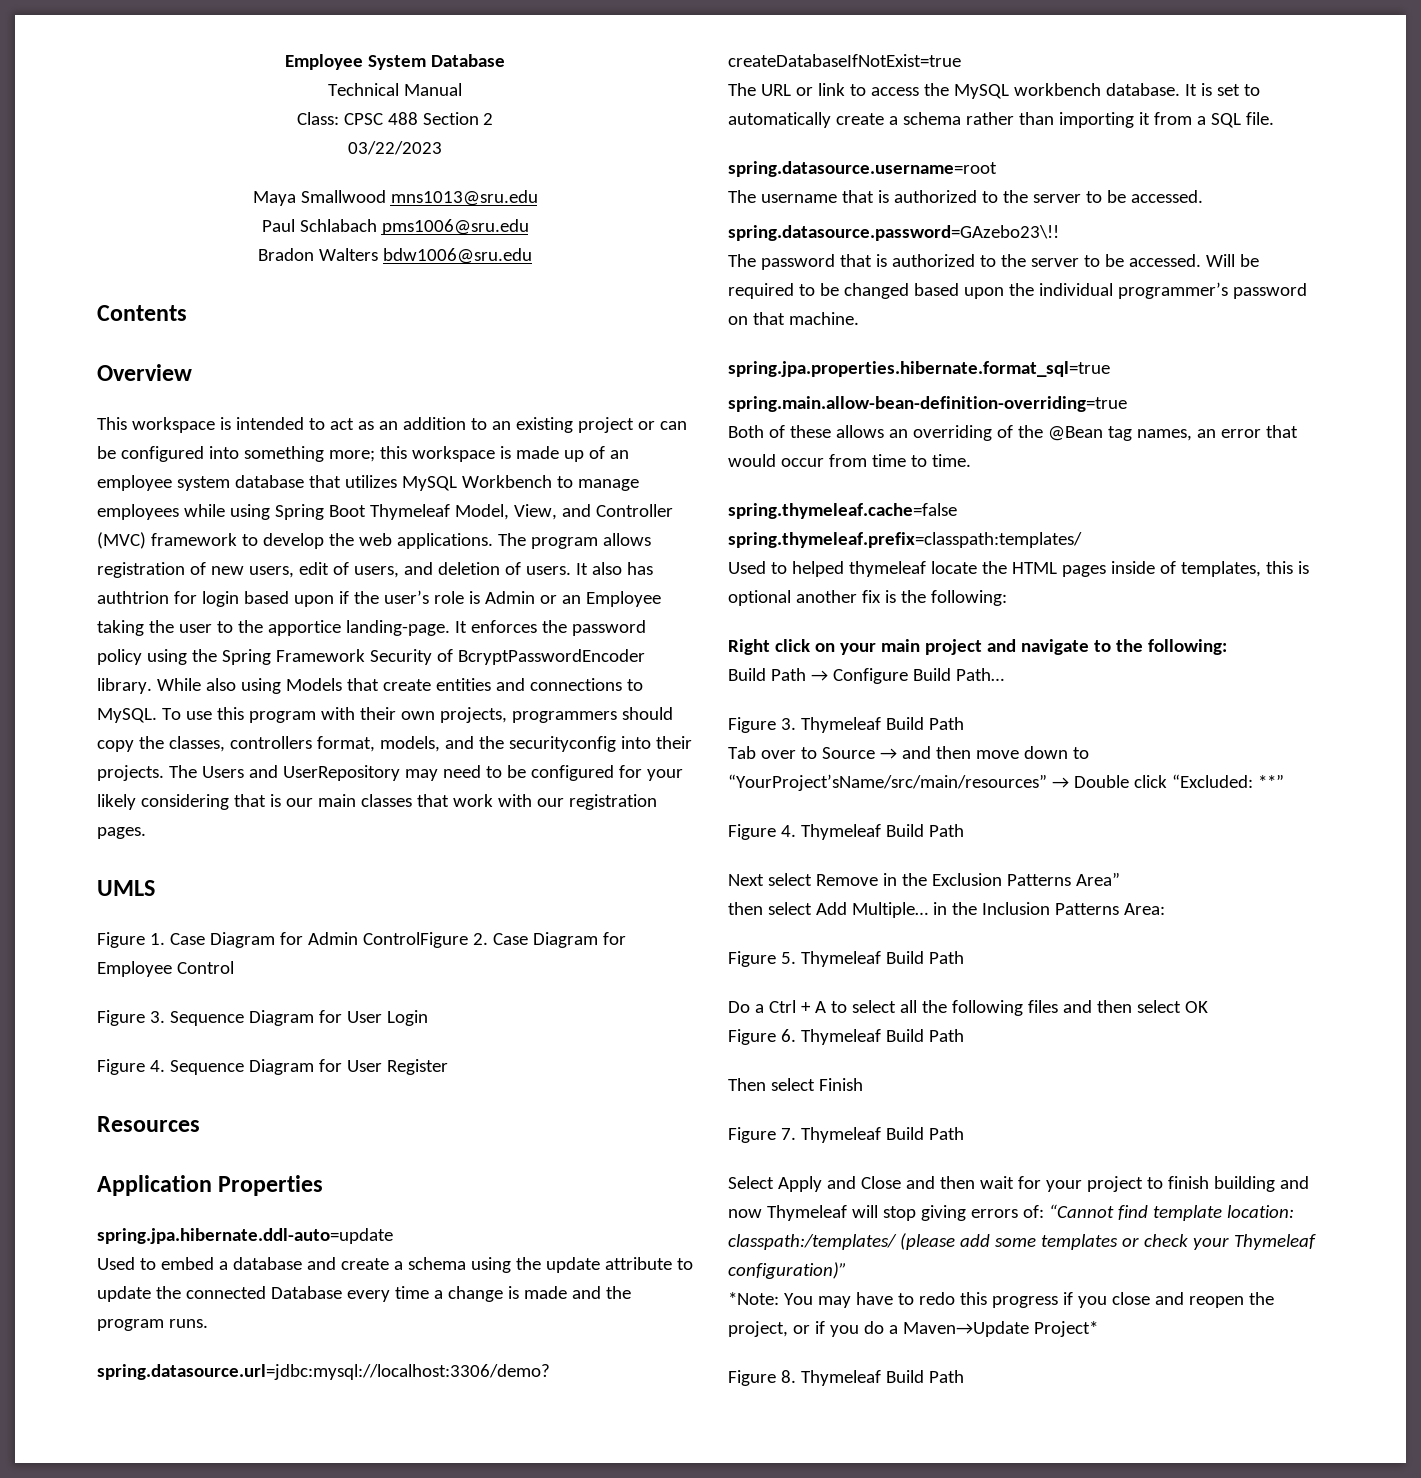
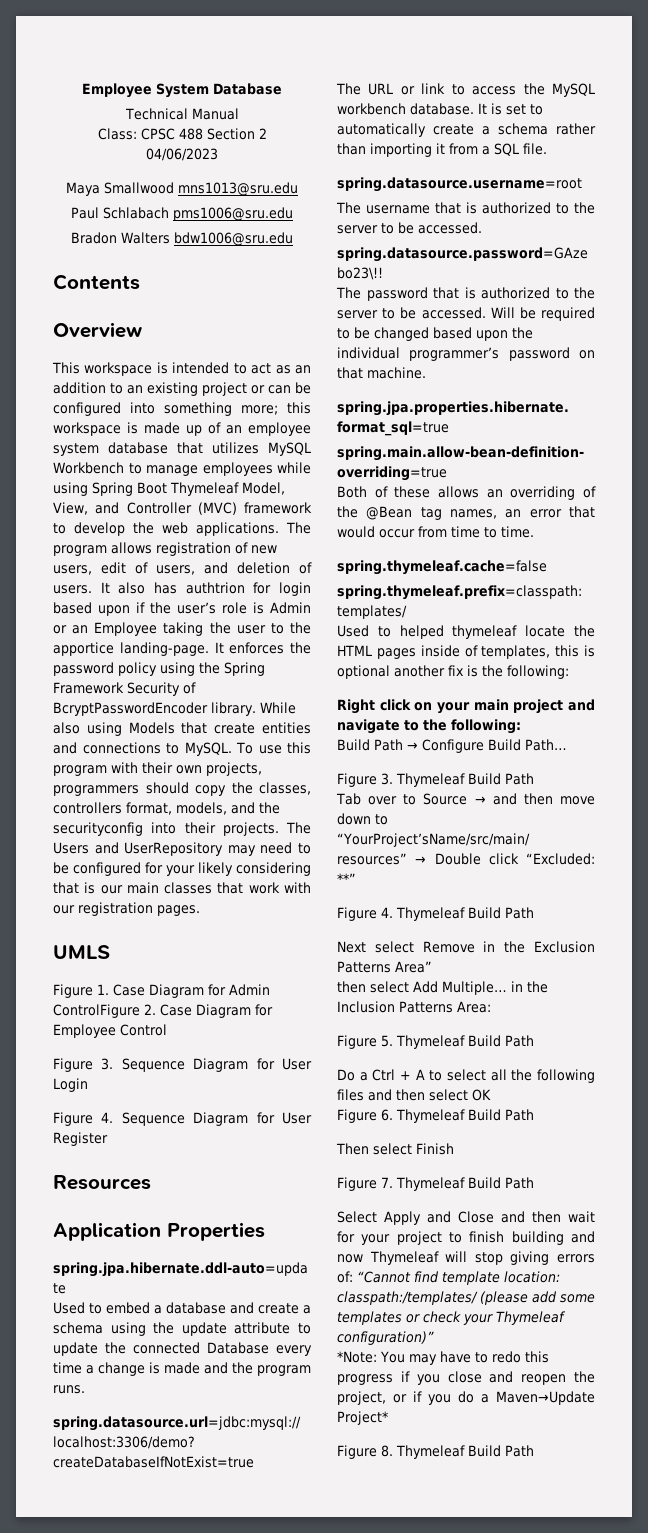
[348,141,442,155] 03/22/2023 -> [146,148,218,161] 04/06/2023

